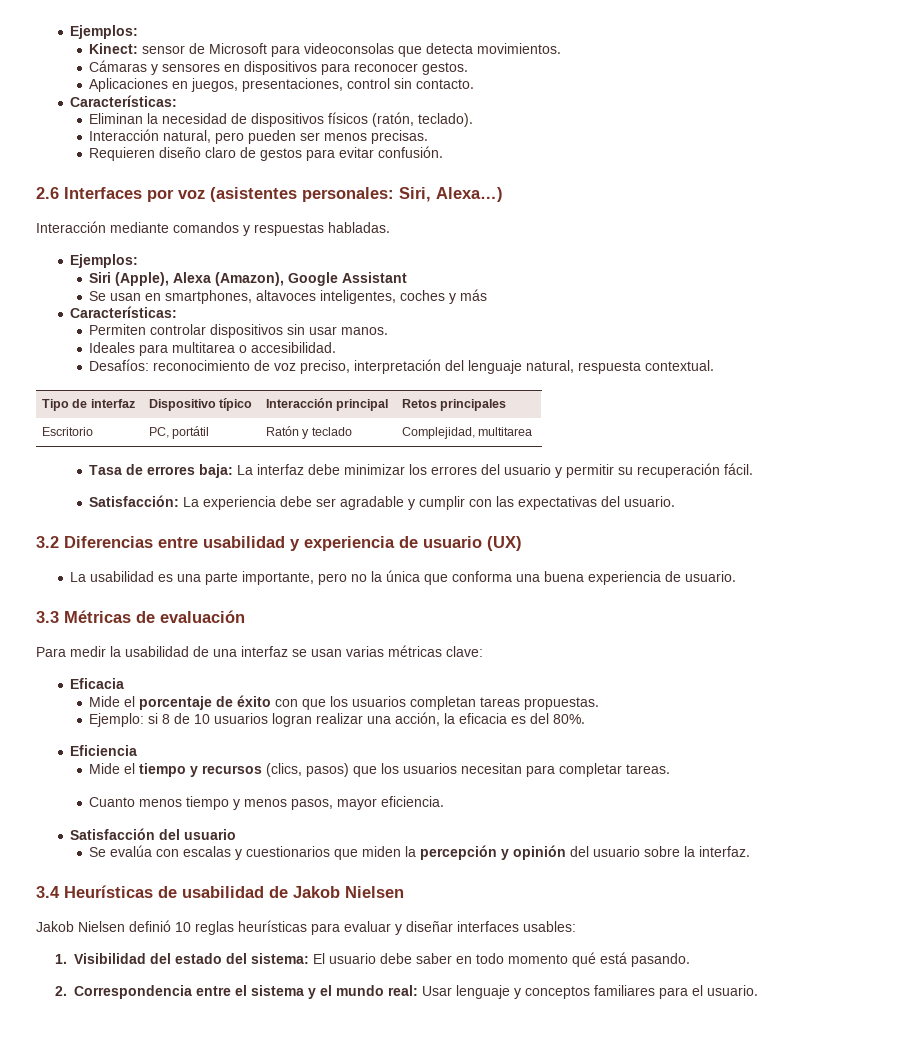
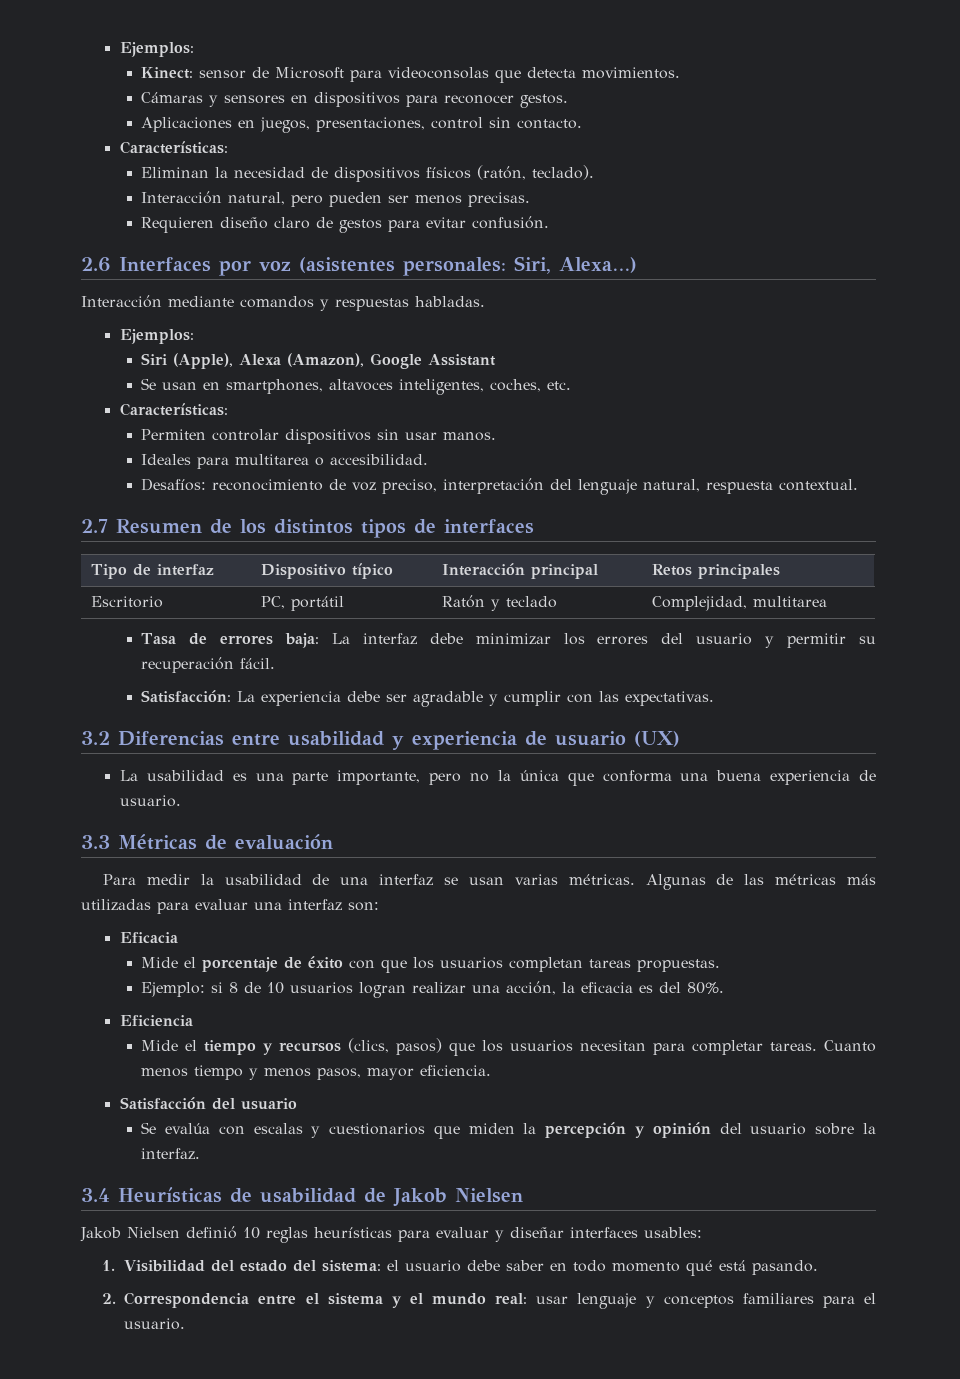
[400,289,488,304] coches y más -> [490,379,572,392] coches, etc.
(715, 365) none -> [81,519,534,538] // 2.7 Resumen de los distintos tipos de interfaces
[518,496,676,510] expectativas del usuario. -> [625,691,715,706] expectativas.
[388,645,483,657] métricas clave: -> [568,874,876,890] [81,899,379,914] métricas. Algunas de las métricas más utilizadas para evaluar una interfaz son:
(671, 769) // -> (818, 1046) none
[312,953,325,964] El -> [386,1260,399,1271] el
[421,986,452,996] Usar -> [536,1296,569,1304] usar

